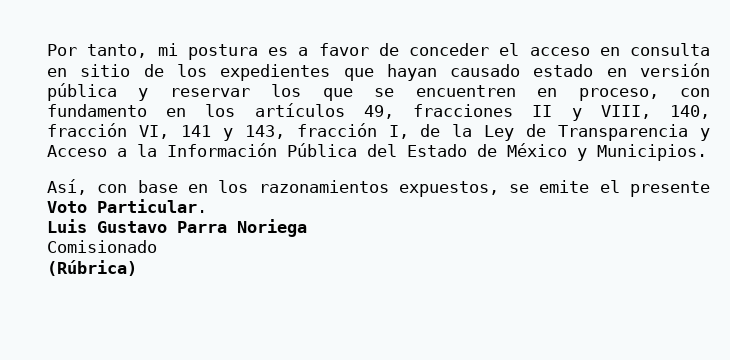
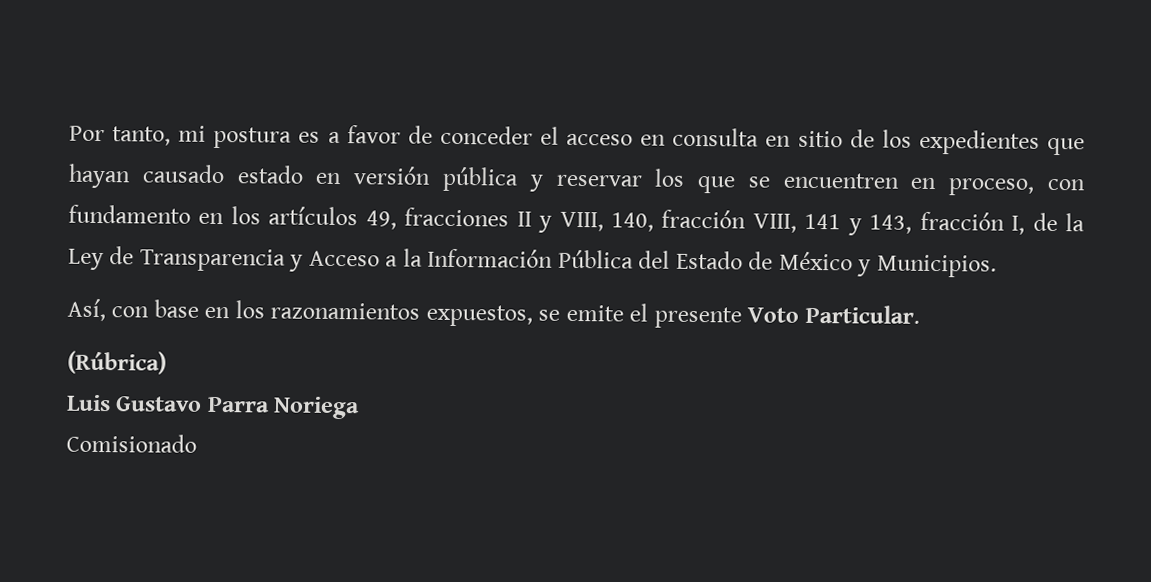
[138,125,169,139] VI, -> [752,213,797,233] VIII,
(207, 206) none -> [67,350,167,375] // (Rúbrica)
[47,260,137,276] // (Rúbrica) -> (197, 443) none

